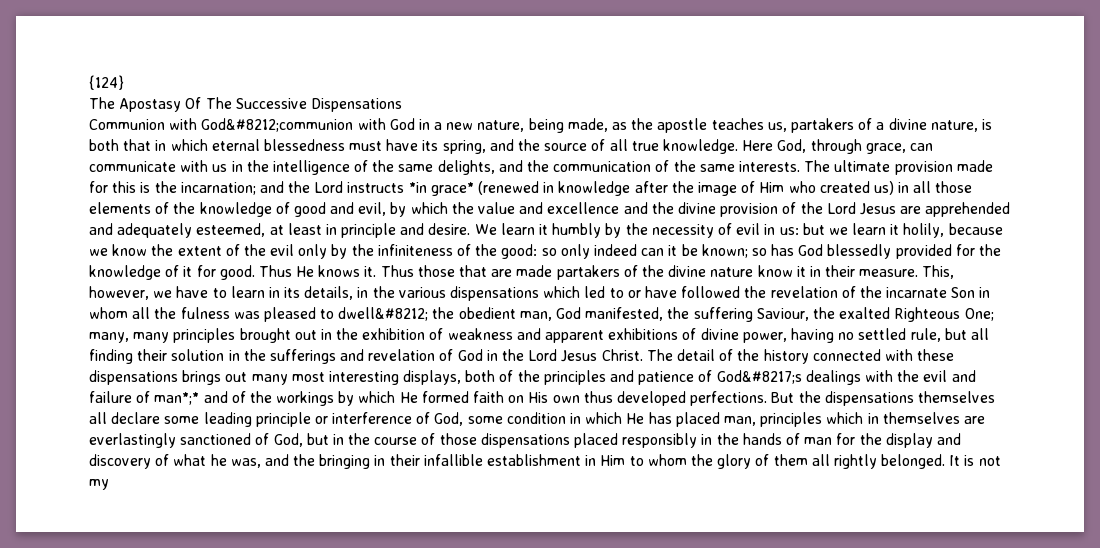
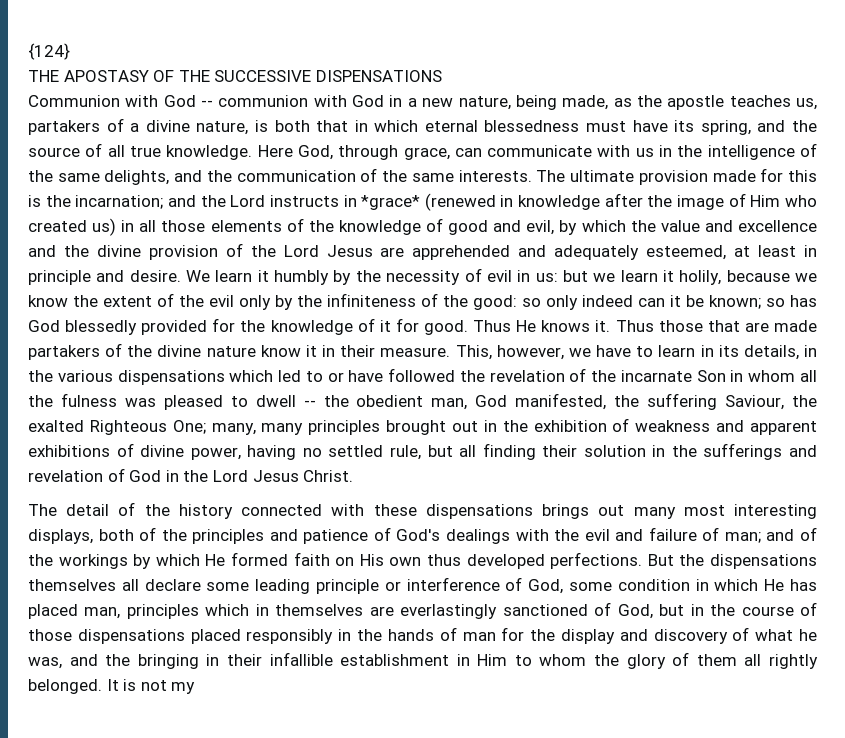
[89,97,402,112] The Apostasy Of The Successive Dispensations -> [28,70,442,82] THE APOSTASY OF THE SUCCESSIVE DISPENSATIONS
[201,118,354,132] God&#8212;communion -> [163,95,309,107] God -- communion
[408,182,474,196] *in grace* -> [343,195,421,210] in *grace*
[338,307,429,321] dwell&#8212; -> [255,395,316,407] dwell --
(643, 355) none -> (354, 476) //
[716,370,802,384] God&#8217;s -> [396,529,441,541] God's
[154,392,200,405] man*;* -> [724,532,761,543] man;

